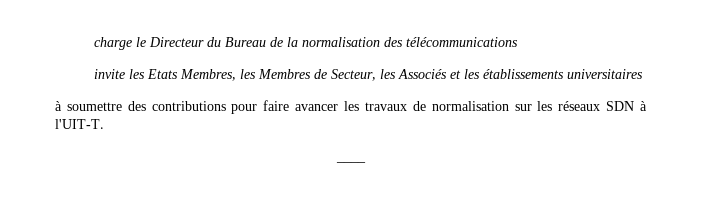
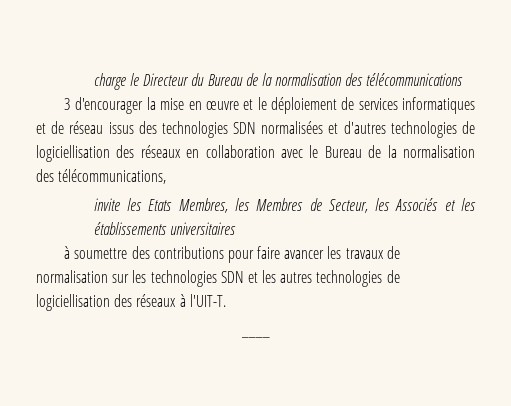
(518, 42) none -> [64,97,475,114] [36,121,475,138] [36,145,475,162] [36,169,167,184] // 3 d'encourager la mise en œuvre et le déploiement de services informatiques et de réseau issus des technologies SDN normalisées et d'autres technologies de logiciellisation des réseaux en collaboration avec le Bureau de la normalisation des télécommunications,
[558,101,635,111] réseaux SDN -> [150,270,400,287] [36,294,177,311] technologies SDN et les autres technologies de logiciellisation des réseaux

